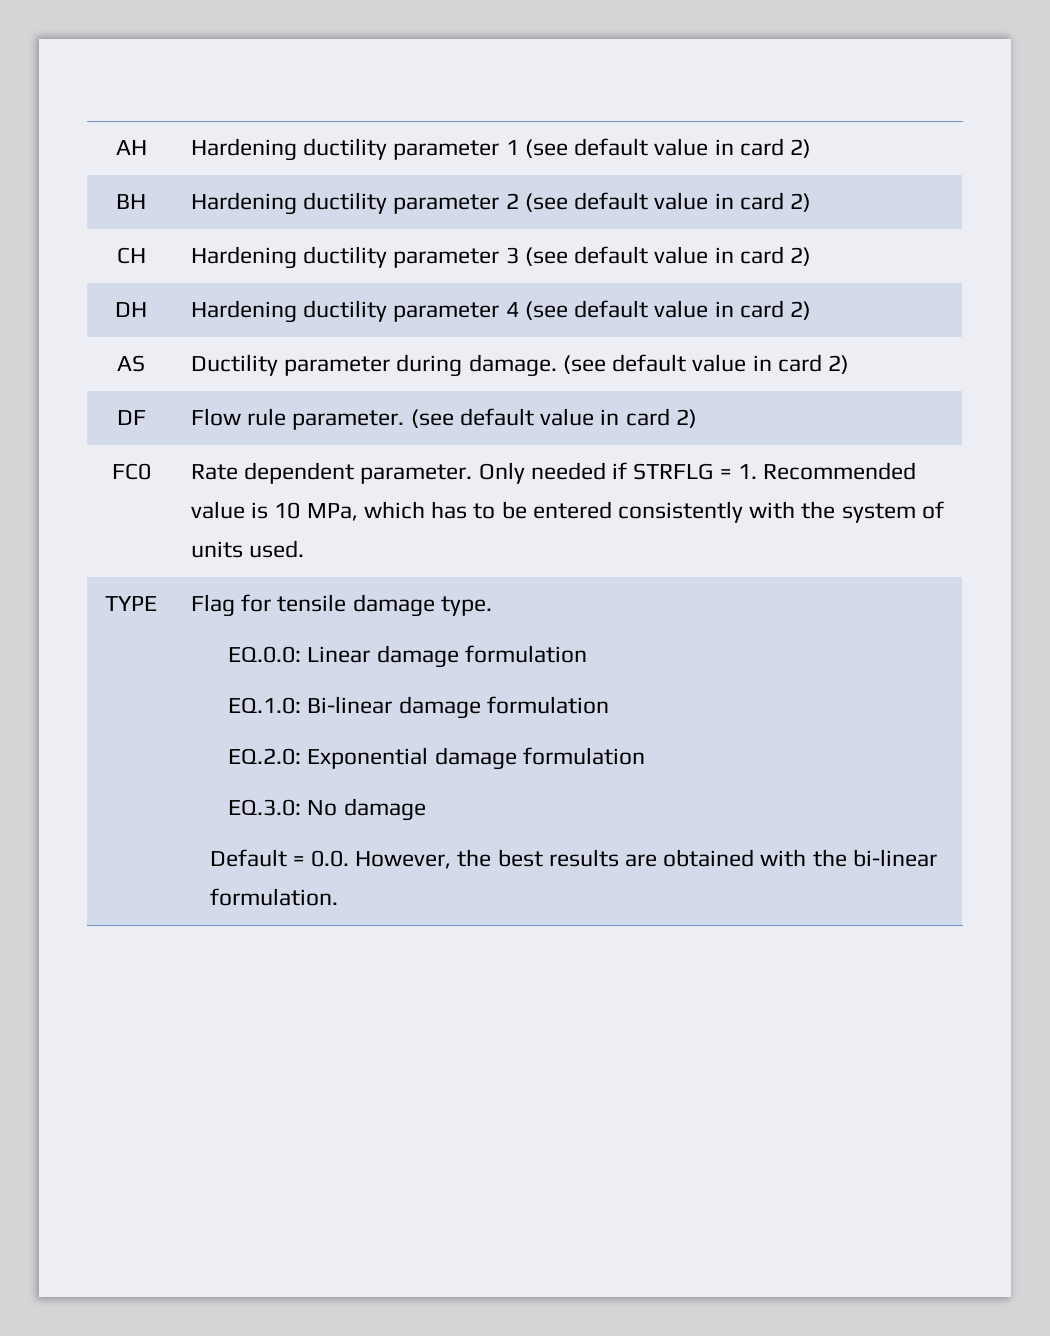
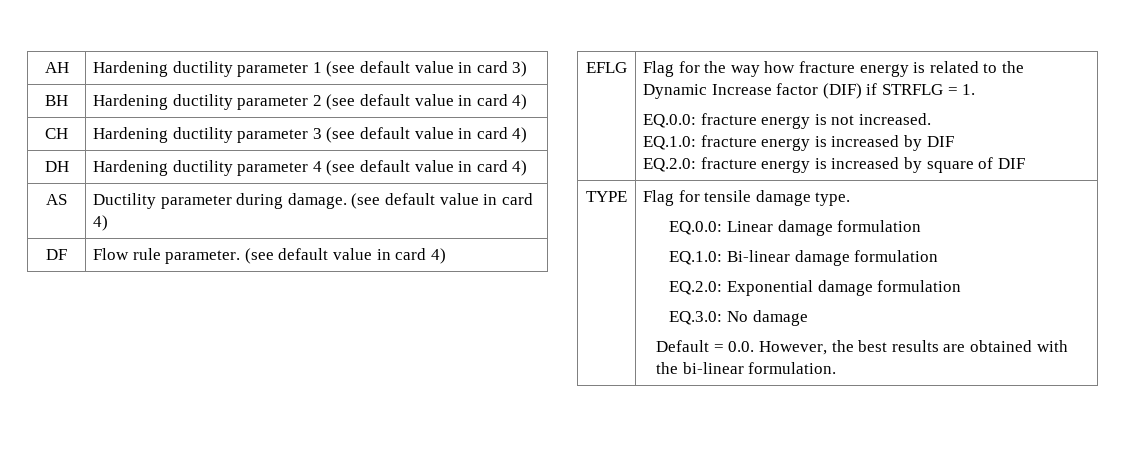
[789,139,811,158] 2) -> [512,61,528,77] 3)
[789,193,811,212] 2) -> [512,94,528,110] 4)
[789,247,811,266] 2) -> [512,127,528,143] 4)
[789,301,811,320] 2) -> [512,160,528,176] 4)
[827,355,849,374] 2) -> [93,215,109,231] 4)
[675,409,697,428] [111,463,151,480] [191,462,916,484] [191,501,944,523] [191,540,305,558] 2) // FC0 | Rate dependent parameter. Only needed if STRFLG = 1. Recommended value is 10 MPa, which has to be entered consistently with the system of units used. -> [430,248,446,264] [586,62,627,73] [643,61,1024,77] [643,83,976,99] [643,113,931,129] [643,135,954,151] [643,157,1025,173] 4) // EFLG | Flag for the way how fracture energy is related to the Dynamic Increase factor (DIF) if STRFLG = 1. // EQ.0.0: fracture energy is not increased. // EQ.1.0: fracture energy is increased by DIF // EQ.2.0: fracture energy is increased by square of DIF

